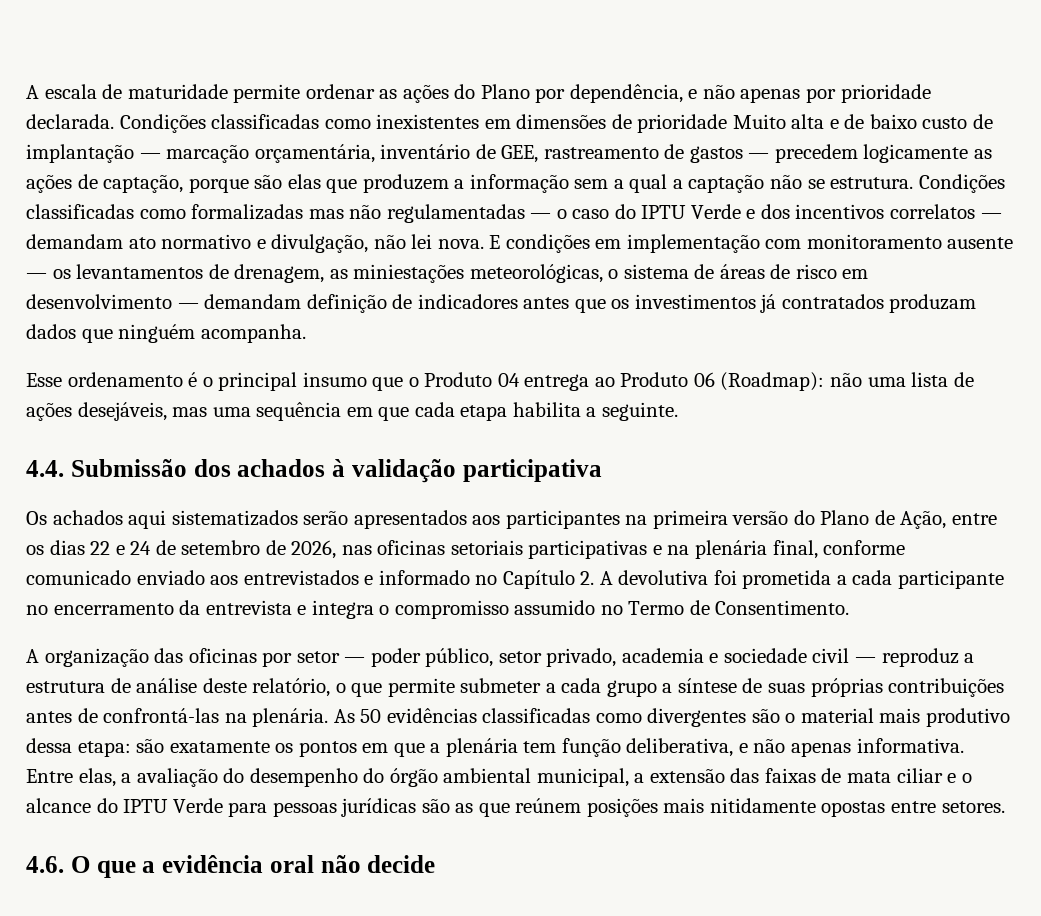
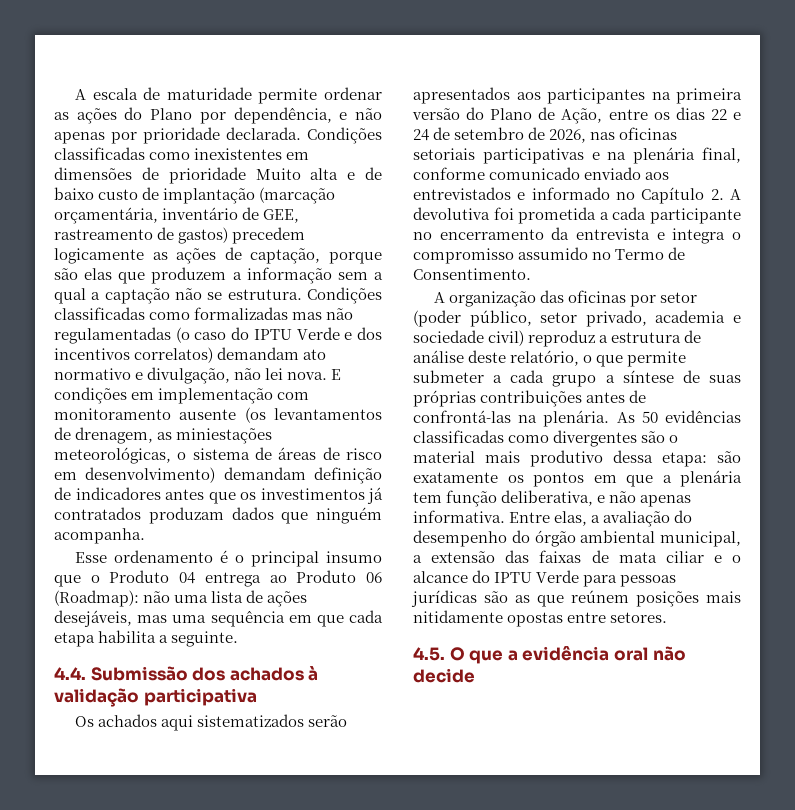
[139,144,250,163] — marcação -> [259,187,336,204] (marcação
[689,146,770,163] gastos — -> [178,227,229,244] gastos)
[530,209,567,219] — o -> [175,327,190,343] (o
[890,204,1002,219] correlatos — -> [134,347,214,363] correlatos)
[26,269,71,279] — os -> [244,407,266,423] (os
[26,294,199,309] desenvolvimento — -> [85,467,216,483] desenvolvimento)
[344,648,421,667] — poder -> [413,310,461,327] (poder
[812,648,877,663] civil — -> [488,330,525,346] civil)
[26,856,64,873] 4.6. -> [413,647,445,661] 4.5.

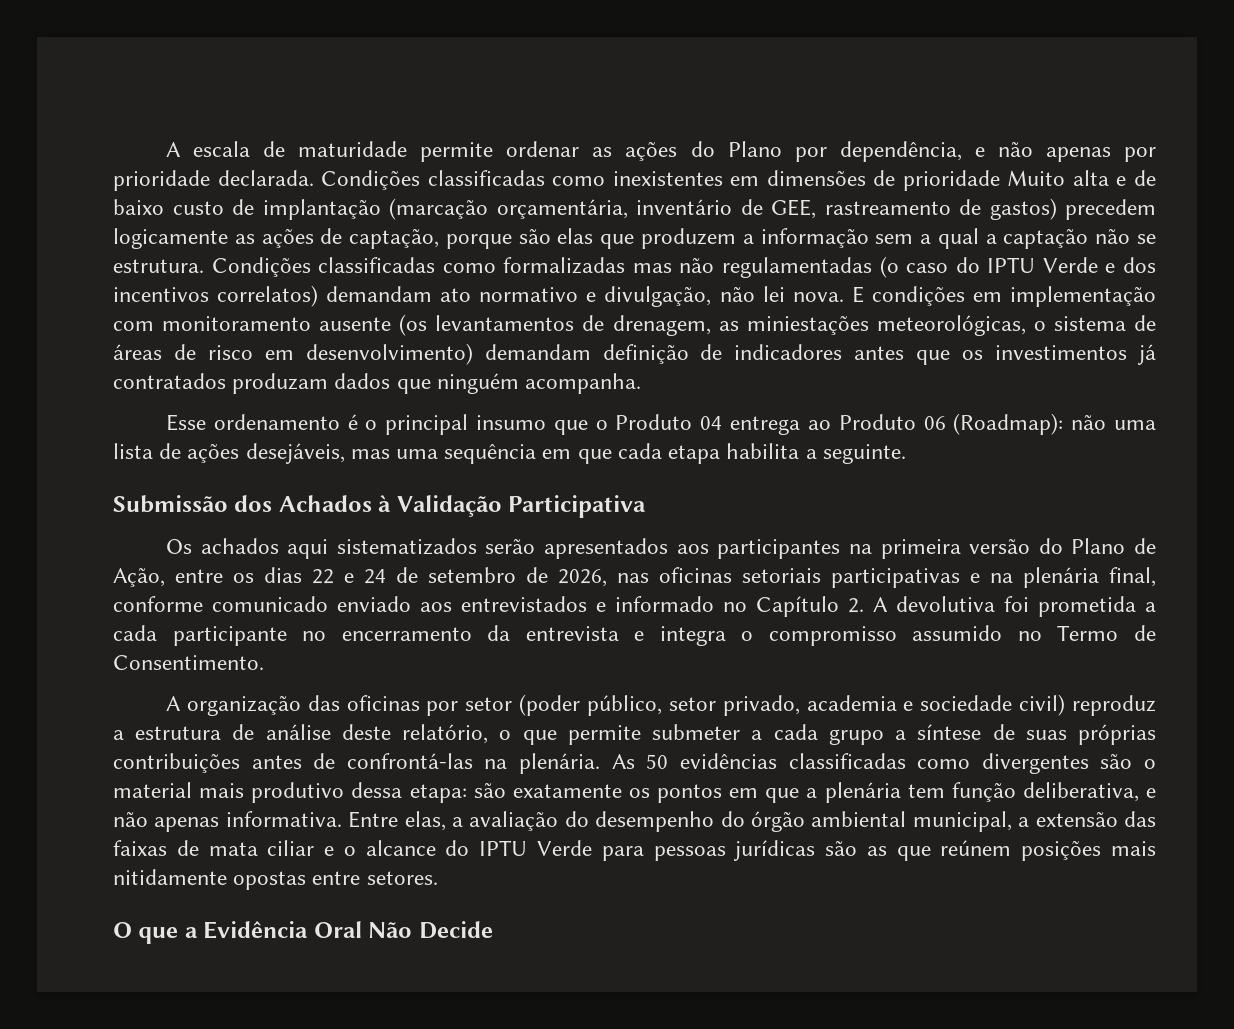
[54,667,86,680] 4.4. -> (906, 454) none
[229,666,319,681] [54,688,257,707] achados à validação participativa -> [278,495,647,518] Achados à Validação Participativa
[413,647,445,661] 4.5. -> (438, 878) none
[522,646,686,661] [413,668,475,683] evidência oral não decide -> [203,921,493,939] Evidência Oral Não Decide

